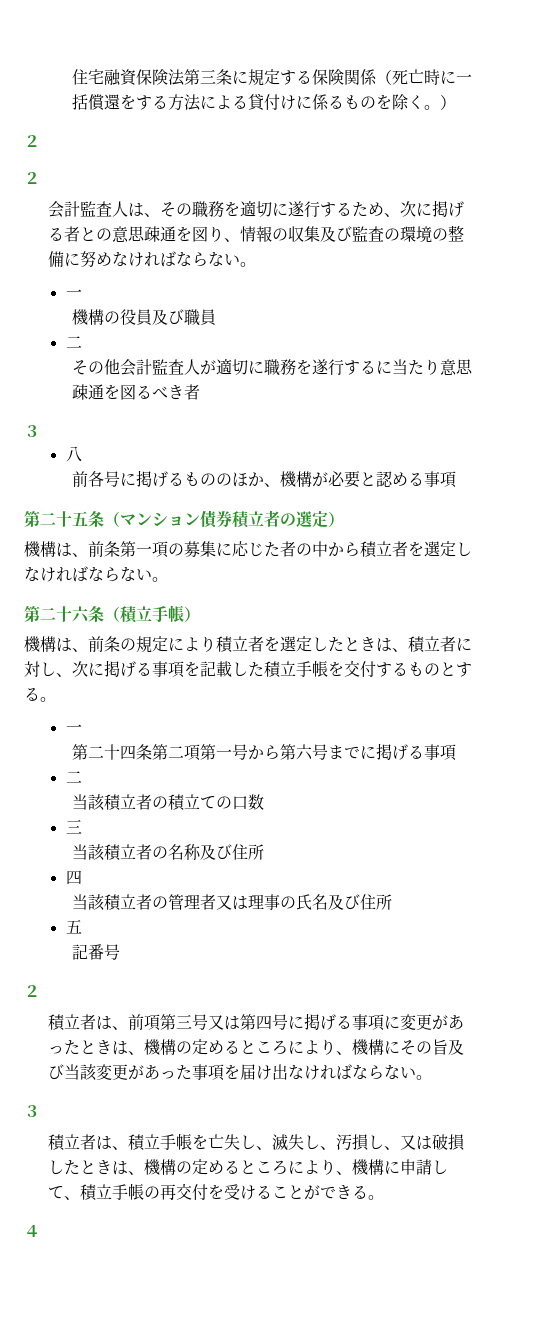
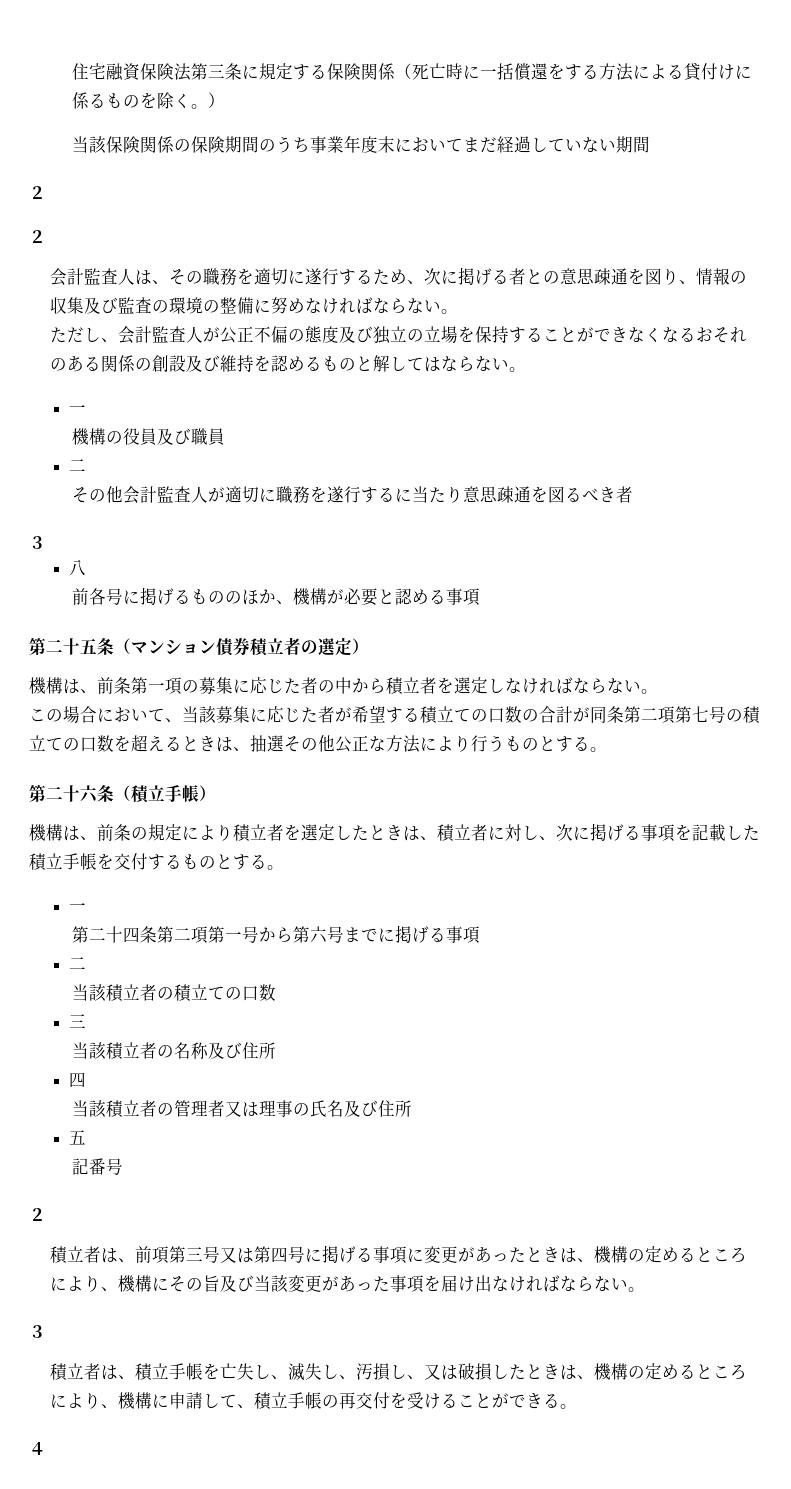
(457, 102) none -> [71,135,650,154] // 当該保険関係の保険期間のうち事業年度末においてまだ経過していない期間
(257, 264) none -> [50,326,748,344] [50,355,527,372] // ただし、会計監査人が公正不偏の態度及び独立の立場を保持することができなくなるおそれのある関係の創設及び維持を認めるものと解してはならない。
(168, 579) none -> [29,705,761,724] [29,735,607,753] // この場合において、当該募集に応じた者が希望する積立ての口数の合計が同条第二項第七号の積立ての口数を超えるときは、抽選その他公正な方法により行うものとする。

